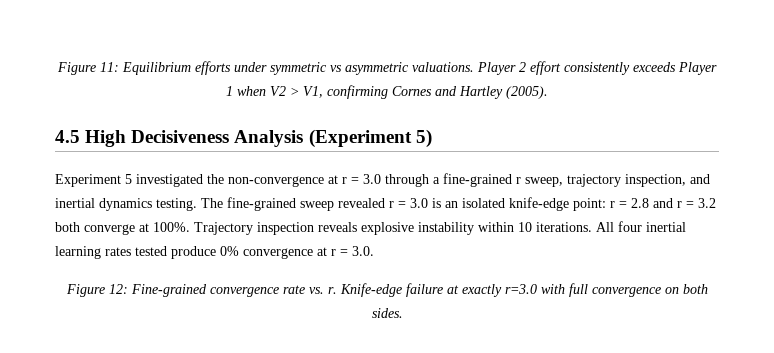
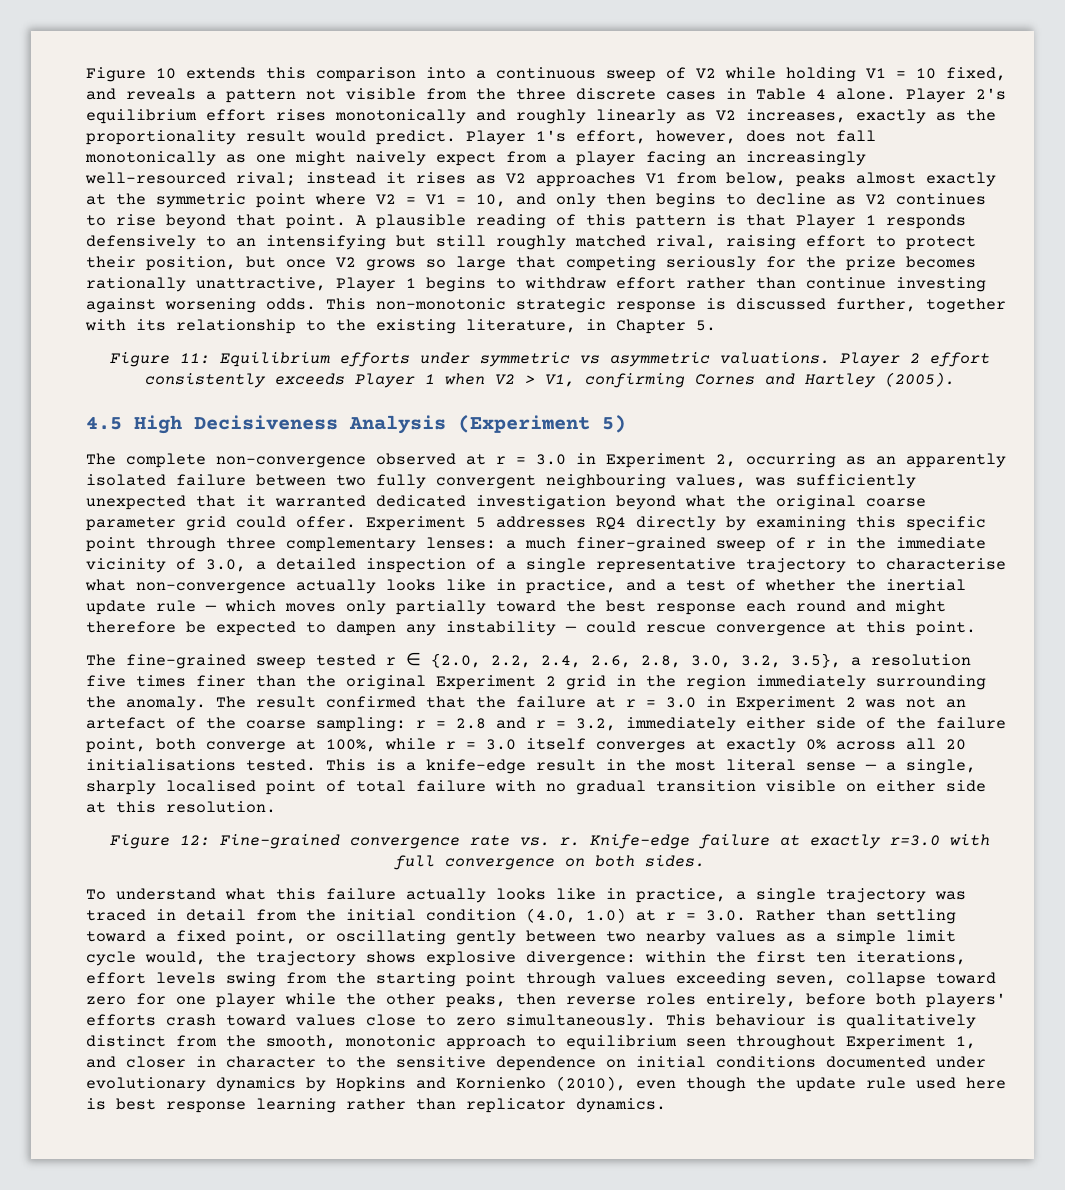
[57,62,96,75] Figure -> [86,67,1006,82] [86,88,1006,103] [86,109,996,124] [86,130,876,145] [85,151,866,166] [85,172,996,187] [86,193,986,208] [86,214,966,229] [86,235,976,250] [86,256,976,271] [86,277,986,292] [86,298,1006,313] [85,319,716,334] [110,352,170,367] Figure 10 extends this comparison into a continuous sweep of V2 while holding V1 = 10 fixed, and reveals a pattern not visible from the three discrete cases in Table 4 alone. Player 2's equilibrium effort rises monotonically and roughly linearly as V2 increases, exactly as the proportionality result would predict. Player 1's effort, however, does not fall monotonically as one might naively expect from a player facing an increasingly well-resourced rival; instead it rises as V2 approaches V1 from below, peaks almost exactly at the symmetric point where V2 = V1 = 10, and only then begins to decline as V2 continues to rise beyond that point. A plausible reading of this pattern is that Player 1 responds defensively to an intensifying but still roughly matched rival, raising effort to protect their position, but once V2 grows so large that competing seriously for the prize becomes rationally unattractive, Player 1 begins to withdraw effort rather than continue investing against worsening odds. This non-monotonic strategic response is discussed further, together with its relationship to the existing literature, in Chapter 5. // Figure
[55,173,710,187] [55,197,606,211] Experiment 5 investigated the non-convergence at r = 3.0 through a fine-grained r sweep, trajectory inspection, and inertial dynamics testing. The fine-grained sweep revealed r = 3.0 is an isolated knife-edge point: -> [86,453,1006,468] [86,474,916,489] [86,495,926,510] [86,516,986,531] [86,537,986,552] [86,558,1006,573] [85,579,966,594] [86,600,946,615] [86,621,976,636] [86,652,971,669] [86,675,986,690] [86,696,966,711] [86,717,406,732] The complete non-convergence observed at r = 3.0 in Experiment 2, occurring as an apparently isolated failure between two fully convergent neighbouring values, was sufficiently unexpected that it warranted dedicated investigation beyond what the original coarse parameter grid could offer. Experiment 5 addresses RQ4 directly by examining this specific point through three complementary lenses: a much finer-grained sweep of r in the immediate vicinity of 3.0, a detailed inspection of a single representative trajectory to characterise what non-convergence actually looks like in practice, and a test of whether the inertial update rule — which moves only partially toward the best response each round and might therefore be expected to dampen any instability — could rescue convergence at this point. // The fine-grained sweep tested r ∈ {2.0, 2.2, 2.4, 2.6, 2.8, 3.0, 3.2, 3.5}, a resolution five times finer than the original Experiment 2 grid in the region immediately surrounding the anomaly. The result confirmed that the failure at r = 3.0 in Experiment 2 was not an artefact of the coarse sampling:
[698,198,716,208] [55,221,686,235] [55,246,374,259] 3.2 both converge at 100%. Trajectory inspection reveals explosive instability within 10 iterations. All four inertial learning rates tested produce 0% convergence at r = 3.0. -> [576,717,1006,732] [86,738,966,753] [86,759,976,774] [86,780,986,795] [86,801,276,813] 3.2, immediately either side of the failure point, both converge at 100%, while r = 3.0 itself converges at exactly 0% across all 20 initialisations tested. This is a knife-edge result in the most literal sense — a single, sharply localised point of total failure with no gradual transition visible on either side at this resolution.
(403, 313) none -> [86,888,966,903] [86,908,956,924] [86,930,956,945] [86,951,966,966] [86,972,996,987] [86,993,1006,1008] [86,1014,976,1029] [86,1035,976,1050] [86,1056,986,1071] [86,1076,1006,1092] [86,1098,666,1113] // To understand what this failure actually looks like in practice, a single trajectory was traced in detail from the initial condition (4.0, 1.0) at r = 3.0. Rather than settling toward a fixed point, or oscillating gently between two nearby values as a simple limit cycle would, the trajectory shows explosive divergence: within the first ten iterations, effort levels swing from the starting point through values exceeding seven, collapse toward zero for one player while the other peaks, then reverse roles entirely, before both players' efforts crash toward values close to zero simultaneously. This behaviour is qualitatively distinct from the smooth, monotonic approach to equilibrium seen throughout Experiment 1, and closer in character to the sensitive dependence on initial conditions documented under evolutionary dynamics by Hopkins and Kornienko (2010), even though the update rule used here is best response learning rather than replicator dynamics.

